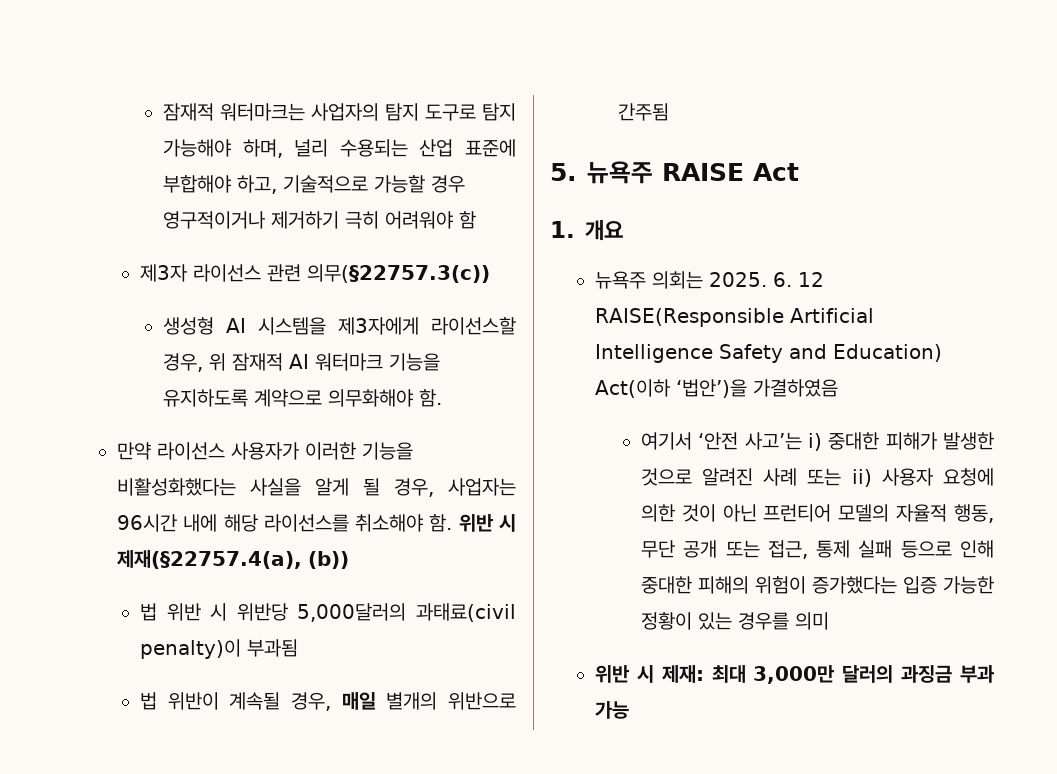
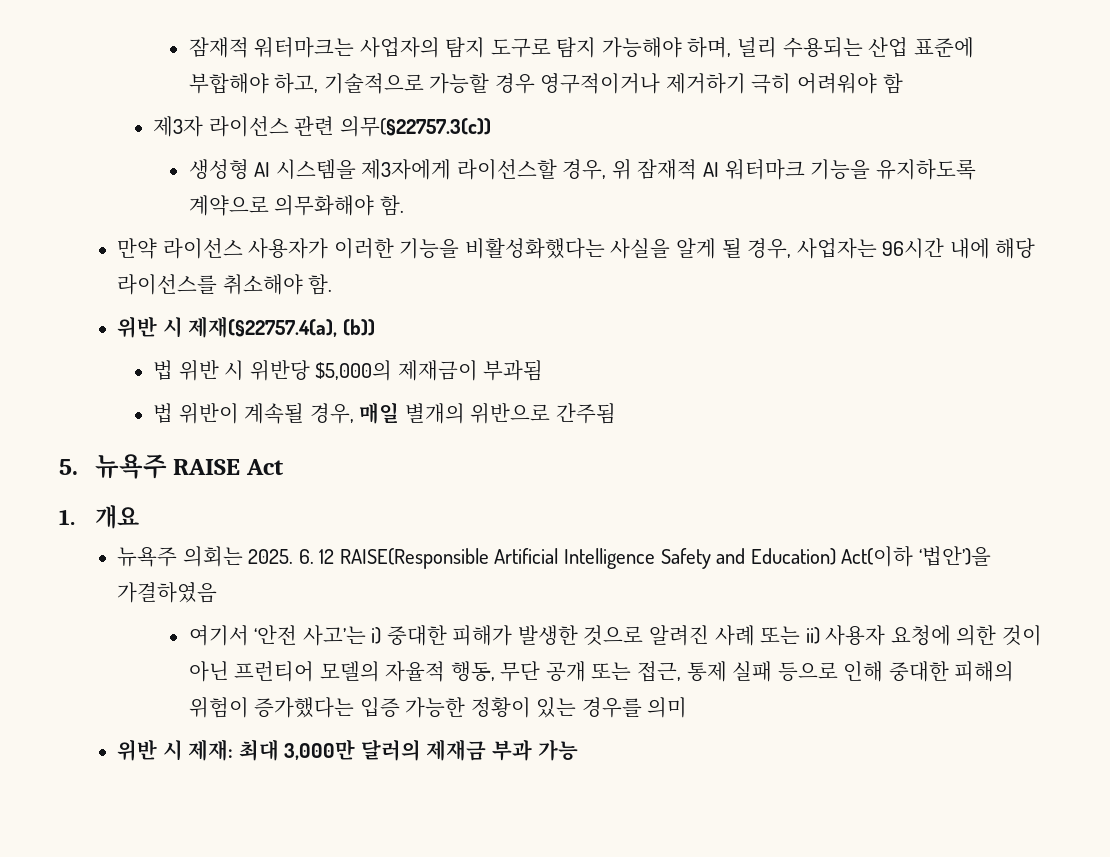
(453, 523) none -> (333, 284) //
[297,603,516,622] [139,639,241,659] 5,000달러의 과태료(civil penalty)이 -> [315,360,478,381] $5,000의 제재금이
[901,665,953,683] 과징금 -> [426,739,487,761] 제재금

